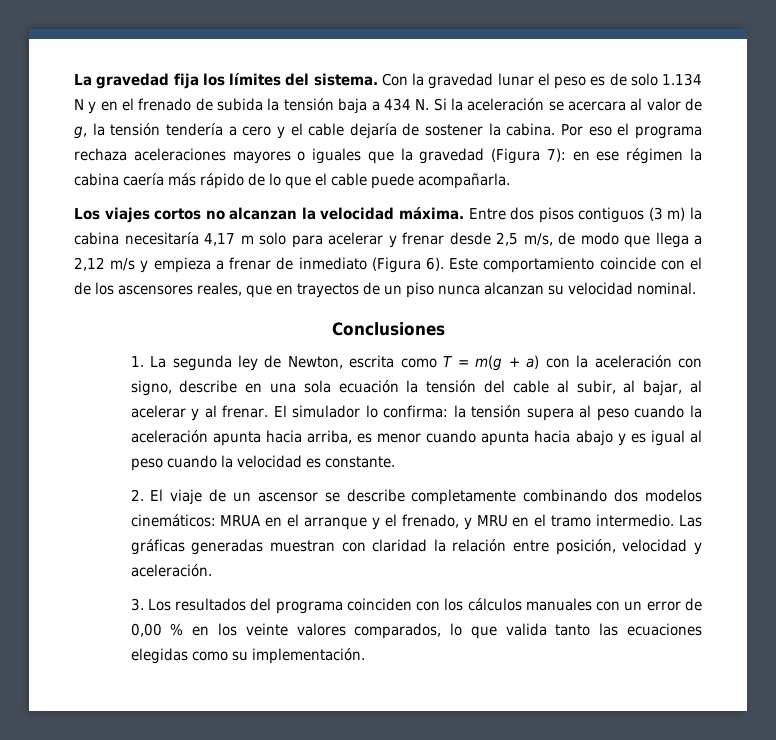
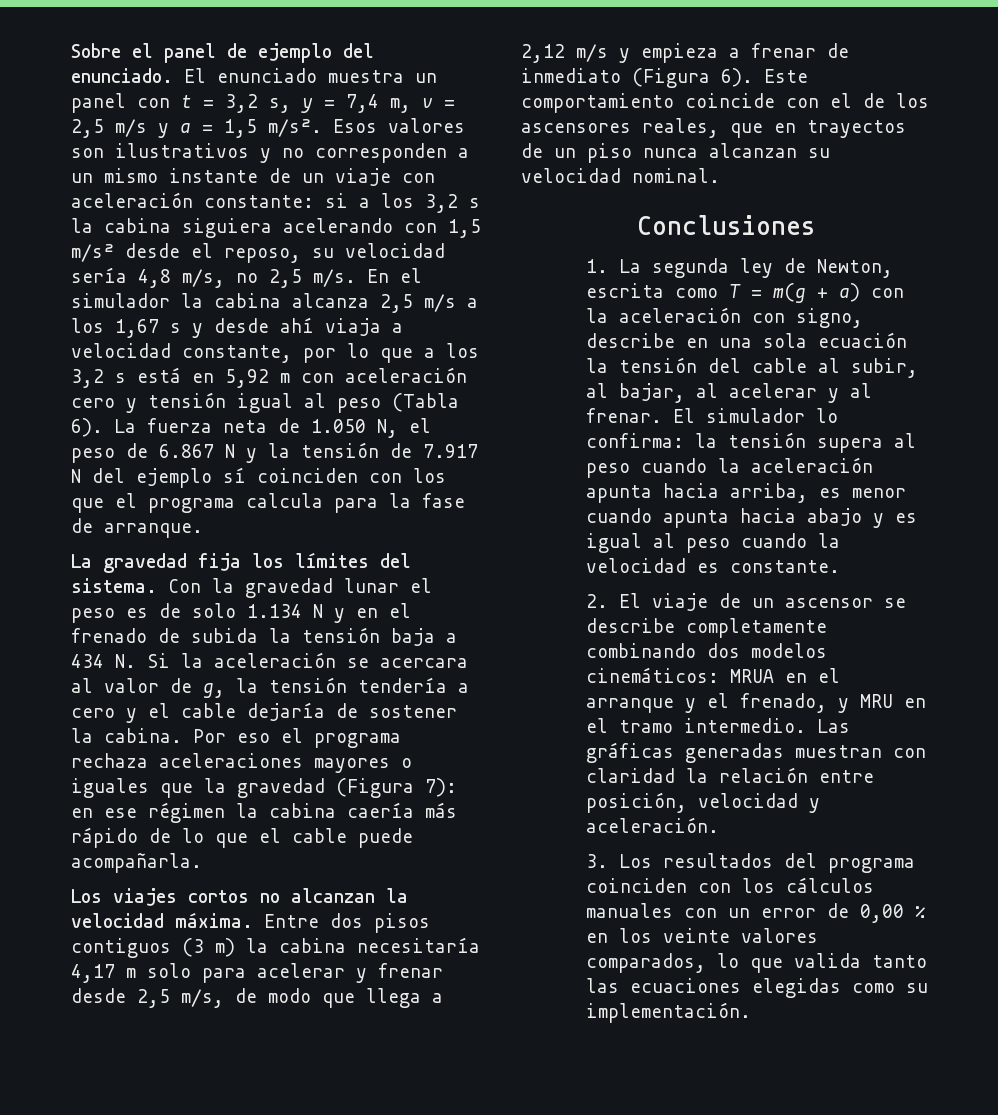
(74, 80) none -> [71,43,374,63] [71,68,437,83] [71,93,455,113] [71,118,465,138] [71,143,469,163] [71,168,435,186] [71,192,480,213] [71,218,481,238] [71,243,445,263] [71,267,422,288] [71,293,478,313] [71,317,403,338] [71,343,479,363] [71,367,467,388] [71,392,459,413] [71,418,431,438] [71,442,478,463] [71,467,446,488] [71,493,465,513] [71,518,203,538] Sobre el panel de ejemplo del enunciado. El enunciado muestra un panel con t = 3,2 s, y = 7,4 m, v = 2,5 m/s y a = 1,5 m/s². Esos valores son ilustrativos y no corresponden a un mismo instante de un viaje con aceleración constante: si a los 3,2 s la cabina siguiera acelerando con 1,5 m/s² desde el reposo, su velocidad sería 4,8 m/s, no 2,5 m/s. En el simulador la cabina alcanza 2,5 m/s a los 1,67 s y desde ahí viaja a velocidad constante, por lo que a los 3,2 s está en 5,92 m con aceleración cero y tensión igual al peso (Tabla 6). La fuerza neta de 1.050 N, el peso de 6.867 N y la tensión de 7.917 N del ejemplo sí coinciden con los que el programa calcula para la fase de arranque. //

